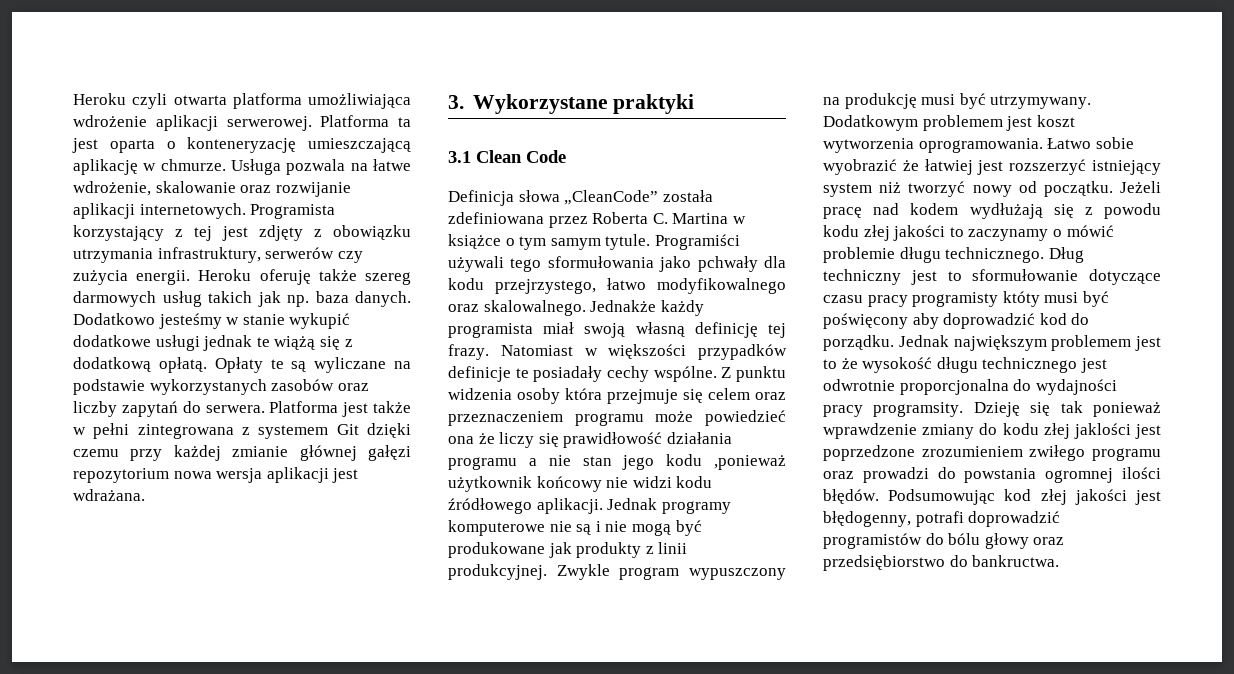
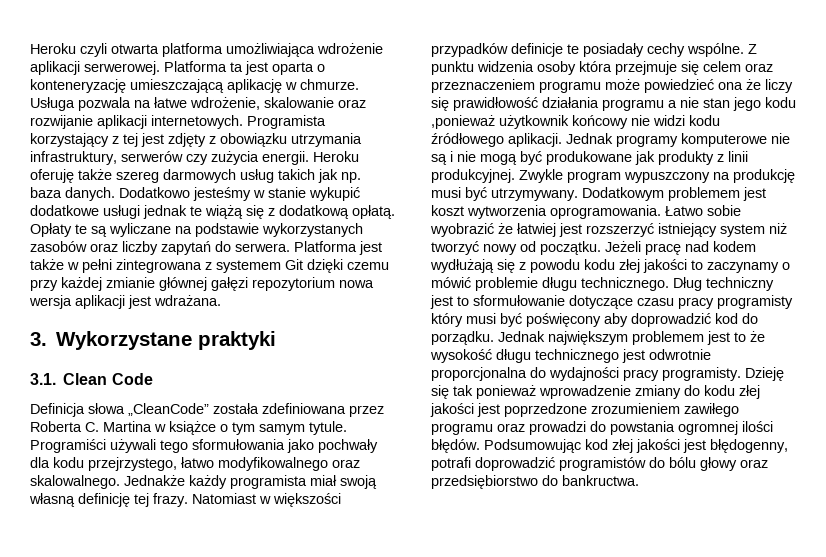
[448,151,471,163] 3.1 -> [30,373,56,385] 3.1.
[697,256,758,272] pchwały -> [318,439,378,453] pochwały
[1002,291,1040,307] któty -> [431,313,463,327] który
[873,402,964,417] programsity. -> [662,367,741,381] programisty.
[823,423,917,439] wprawdzenie -> [539,385,631,399] wprowadzenie
[1073,423,1131,439] jaklości -> [430,403,474,417] jakości
[1029,445,1086,461] zwiłego -> [684,403,739,417] zawiłego

